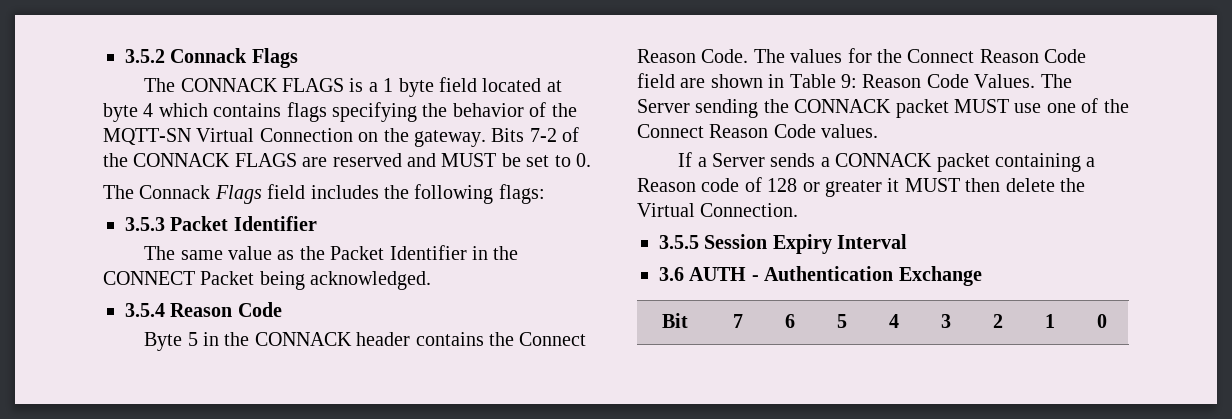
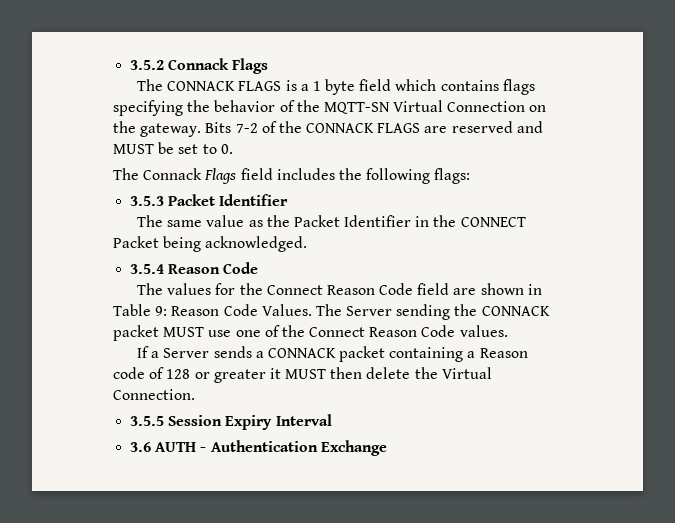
[482,78,562,92] [103,103,154,122] located at byte 4 -> (392, 85) none
[144,332,587,351] [637,49,749,63] Byte 5 in the CONNACK header contains the Connect Reason Code. -> (259, 268) none
[661,313,688,328] [732,314,743,328] [784,314,795,328] [836,314,847,328] [888,314,899,328] [940,314,951,328] [992,314,1003,328] [1044,314,1055,328] [1097,314,1107,328] // Bit | 7 | 6 | 5 | 4 | 3 | 2 | 1 | 0 -> (387, 448) none

